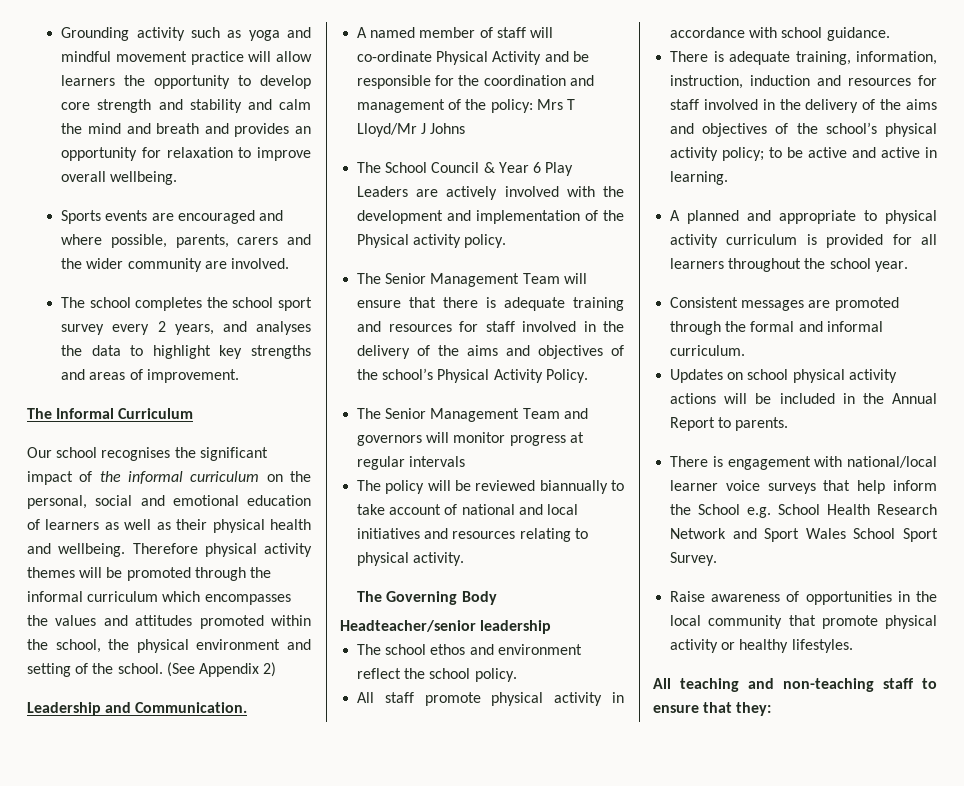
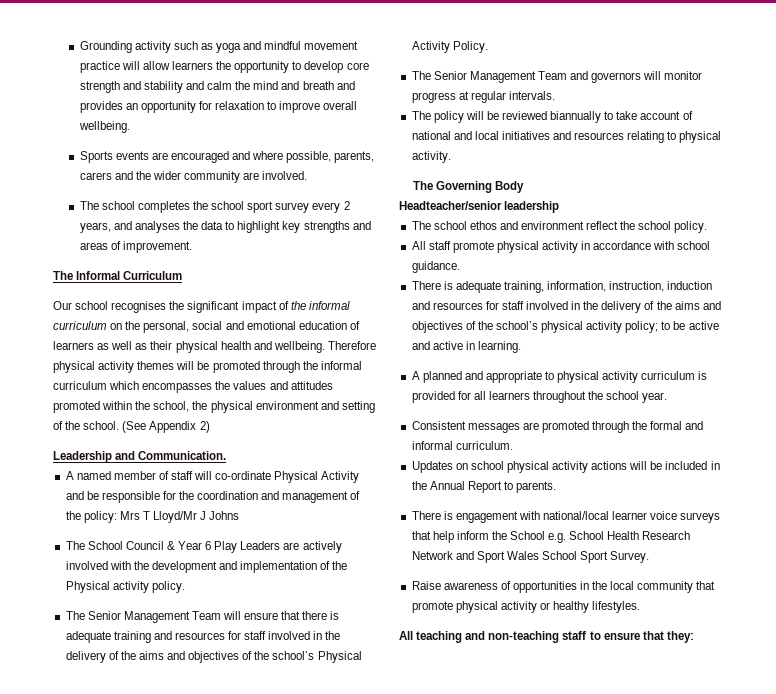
[409,456,466,467] intervals -> [508,91,555,100] intervals.

